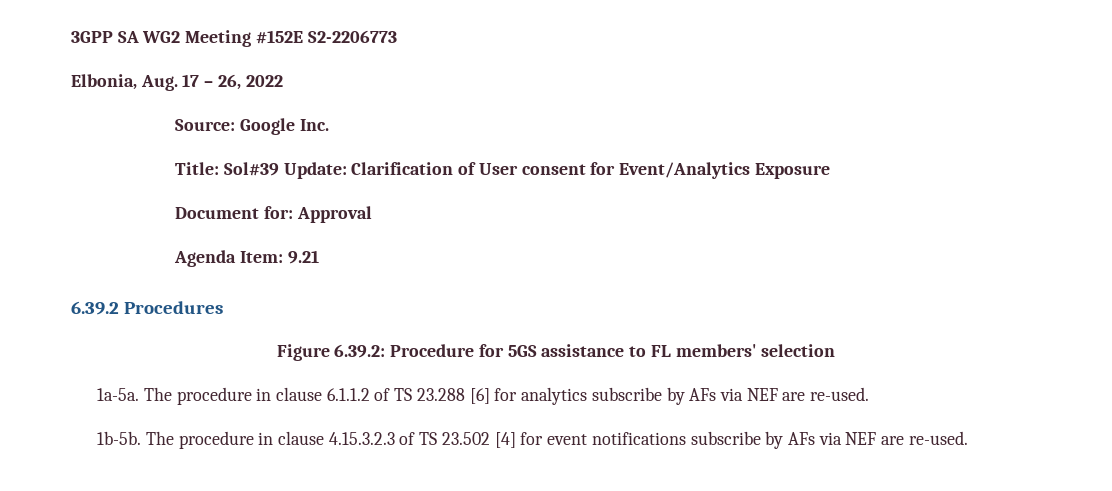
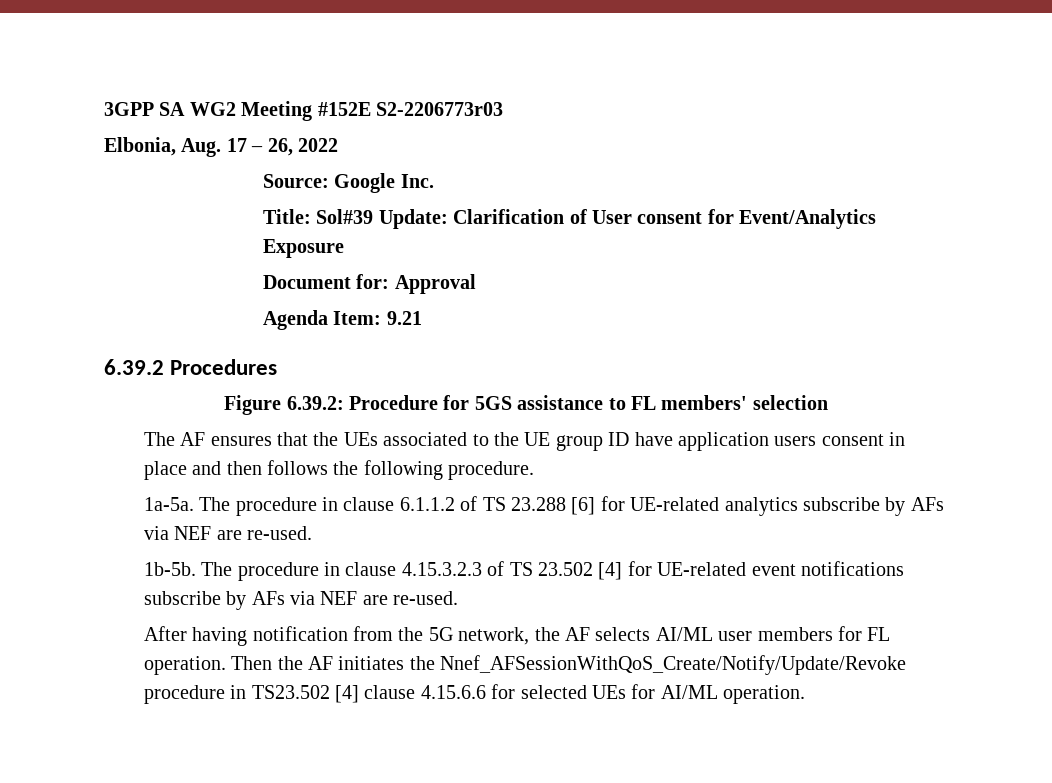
[307,30,397,43] S2-2206773 -> [376,102,503,116] S2-2206773r03
(836, 350) none -> [143,432,906,451] [143,460,535,480] // The AF ensures that the UEs associated to the UE group ID have application users consent in place and then follows the following procedure.
(518, 394) none -> [630,497,720,511] UE-related
(544, 438) none -> [657,562,747,576] UE-related
(968, 438) none -> [143,626,891,646] [143,655,907,675] [143,684,806,704] // After having notification from the 5G network, the AF selects AI/ML user members for FL operation. Then the AF initiates the Nnef_AFSessionWithQoS_Create/Notify/Update/Revoke procedure in TS23.502 [4] clause 4.15.6.6 for selected UEs for AI/ML operation.

